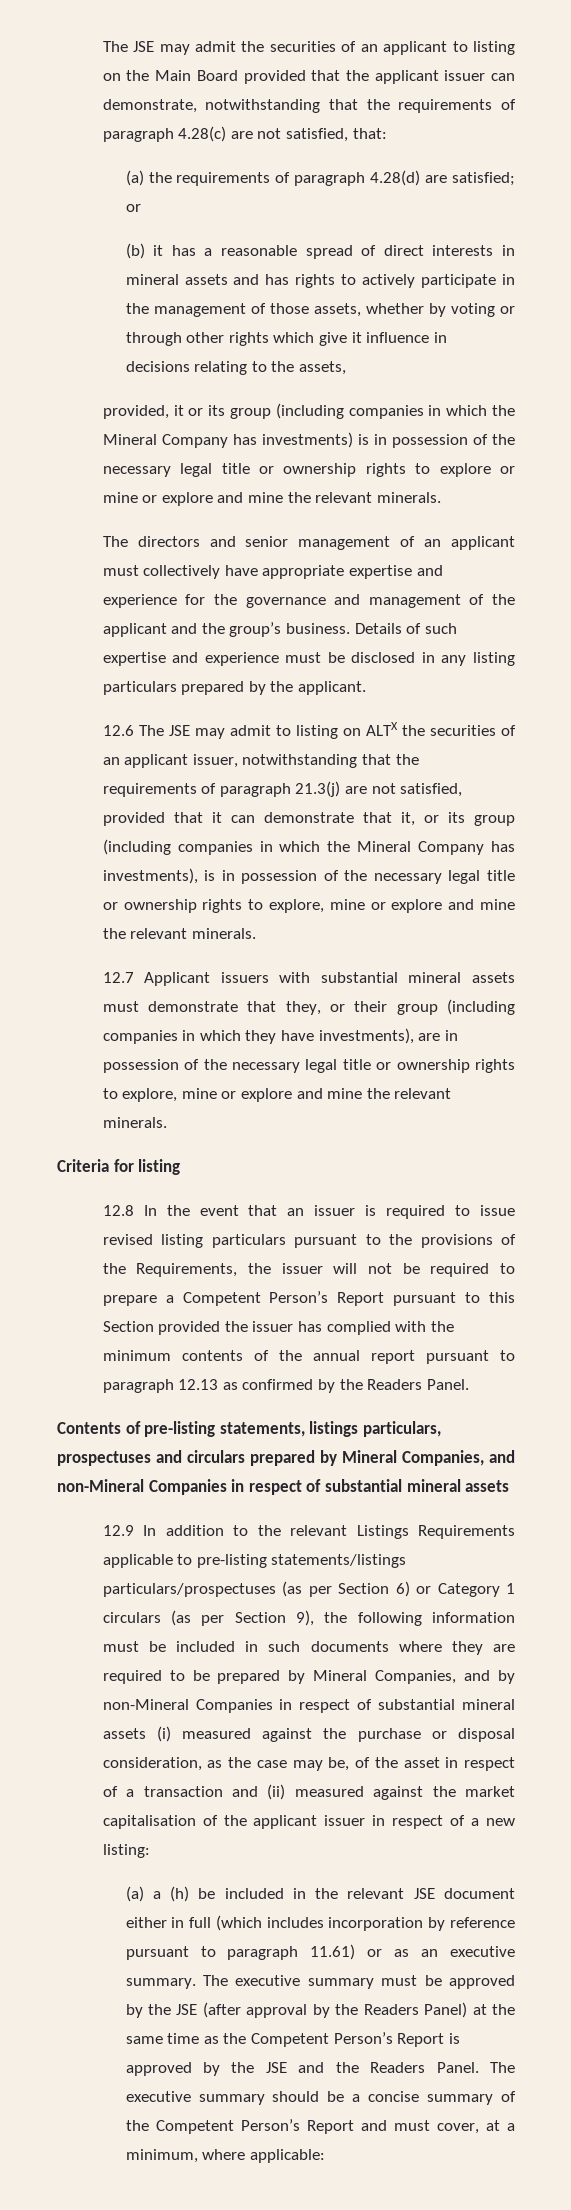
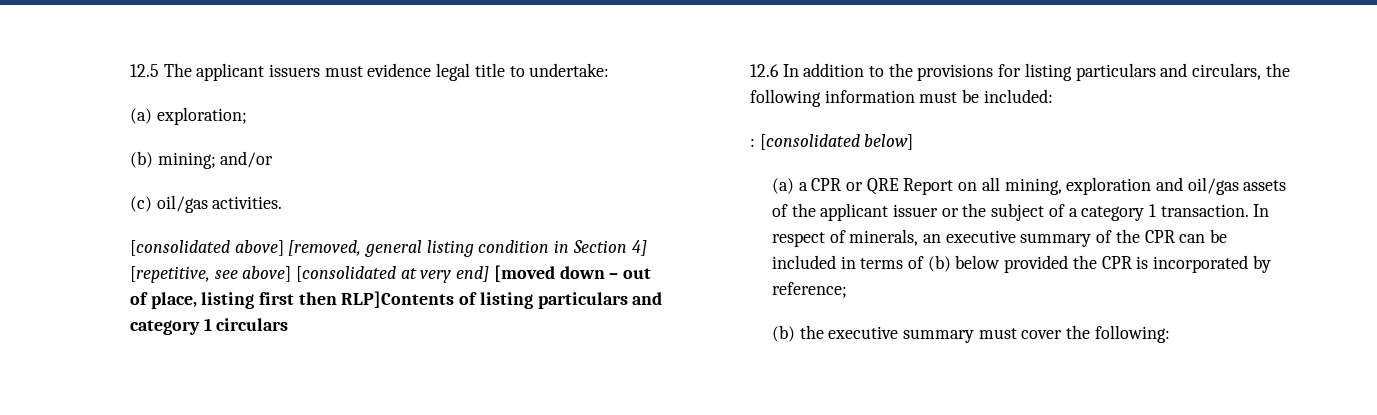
[102,41,515,55] [102,70,515,84] [102,99,516,113] [102,126,387,142] [125,170,515,186] [125,204,141,212] [125,243,516,259] [125,274,516,288] [125,303,516,317] [125,332,447,346] [125,361,346,375] [102,403,515,419] [102,432,515,448] [102,463,515,477] [102,492,441,506] [102,536,515,550] [102,565,443,579] [102,594,515,608] [102,622,457,637] [102,652,515,666] [102,681,367,695] [102,722,516,739] [102,754,419,768] [102,781,463,797] [102,812,516,826] [102,839,515,855] [102,868,515,884] [102,899,515,913] [102,928,256,939] [102,972,515,986] [102,999,515,1015] [102,1028,458,1044] [102,1059,515,1073] [102,1088,452,1102] [102,1117,167,1128] [57,1159,181,1175] [102,1205,515,1219] [102,1234,516,1248] [102,1263,515,1277] [102,1291,515,1306] [102,1321,454,1335] [102,1350,515,1364] [102,1379,469,1393] [57,1421,441,1437] [57,1450,515,1466] [57,1479,510,1495] [102,1525,515,1539] [102,1554,407,1568] [102,1581,515,1597] [102,1610,315,1626] The JSE may admit the securities of an applicant to listing on the Main Board provided that the applicant issuer can demonstrate, notwithstanding that the requirements of paragraph 4.28(c) are not satisfied, that: // (a) the requirements of paragraph 4.28(d) are satisfied; or // (b) it has a reasonable spread of direct interests in mineral assets and has rights to actively participate in the management of those assets, whether by voting or through other rights which give it influence in decisions relating to the assets, // provided, it or its group (including companies in which the Mineral Company has investments) is in possession of the necessary legal title or ownership rights to explore or mine or explore and mine the relevant minerals. // The directors and senior management of an applicant must collectively have appropriate expertise and experience for the governance and management of the applicant and the group’s business. Details of such expertise and experience must be disclosed in any listing particulars prepared by the applicant. // 12.6 The JSE may admit to listing on ALTX the securities of an applicant issuer, notwithstanding that the requirements of paragraph 21.3(j) are not satisfied, provided that it can demonstrate that it, or its group (including companies in which the Mineral Company has investments), is in possession of the necessary legal title or ownership rights to explore, mine or explore and mine the relevant minerals. // 12.7 Applicant issuers with substantial mineral assets must demonstrate that they, or their group (including companies in which they have investments), are in possession of the necessary legal title or ownership rights to explore, mine or explore and mine the relevant minerals. // Criteria for listing // 12.8 In the event that an issuer is required to issue revised listing particulars pursuant to the provisions of the Requirements, the issuer will not be required to prepare a Competent Person’s Report pursuant to this Section provided the issuer has complied with the minimum contents of the annual report pursuant to paragraph 12.13 as confirmed by the Readers Panel. // Contents of pre-listing statements, listings particulars, prospectuses and circulars prepared by Mineral Companies, and non-Mineral Companies in respect of substantial mineral assets // 12.9 In addition to the relevant Listings Requirements applicable to pre-listing statements/listings particulars/prospectuses (as per Section 6) or Category 1 circulars (as per Section 9), -> [129,63,610,81] [129,107,247,125] [129,151,274,169] [129,195,283,213] [129,240,647,257] [129,265,652,283] [129,291,663,309] [129,318,289,335] [749,63,1262,81] 12.5 The applicant issuers must evidence legal title to undertake: // (a) exploration; // (b) mining; and/or // (c) oil/gas activities. // [consolidated above] [removed, general listing condition in Section 4] [repetitive, see above] [consolidated at very end] [moved down – out of place, listing first then RLP]Contents of listing particulars and category 1 circulars // 12.6 In addition to the provisions for listing particulars and circulars,
[176,1641,515,1655] [102,1670,515,1684] [102,1699,515,1713] [102,1726,515,1742] [102,1757,515,1771] [102,1784,515,1800] [102,1815,515,1829] [102,1844,150,1858] [125,1886,515,1902] [125,1915,515,1931] [125,1944,515,1960] [125,1975,515,1989] [125,2002,515,2018] [125,2032,460,2047] [125,2062,515,2076] [125,2091,516,2105] [125,2119,516,2134] [125,2149,325,2163] included in such documents where they are required to be prepared by Mineral Companies, and by non-Mineral Companies in respect of substantial mineral assets (i) measured against the purchase or disposal consideration, as the case may be, of the asset in respect of a transaction and (ii) measured against the market capitalisation of the applicant issuer in respect of a new listing: // (a) a (h) be included in the relevant JSE document either in full (which includes incorporation by reference pursuant to paragraph 11.61) or as an executive summary. The executive summary must be approved by the JSE (after approval by the Readers Panel) at the same time as the Competent Person’s Report is approved by the JSE and the Readers Panel. The executive summary should be a concise summary of the Competent Person’s Report and must cover, at a minimum, where applicable: -> [983,89,1053,103] [749,134,914,150] [771,177,1287,195] [771,203,1270,221] [771,229,1228,247] [771,255,1271,273] [771,282,847,298] [771,325,1170,343] included: // : [consolidated below] // (a) a CPR or QRE Report on all mining, exploration and oil/gas assets of the applicant issuer or the subject of a category 1 transaction. In respect of minerals, an executive summary of the CPR can be included in terms of (b) below provided the CPR is incorporated by reference; // (b) the executive summary must cover the following:

